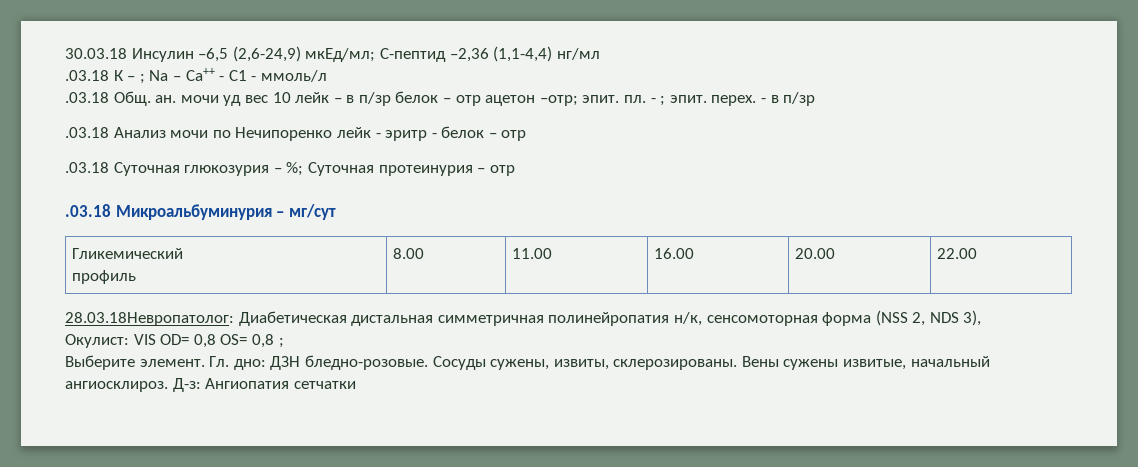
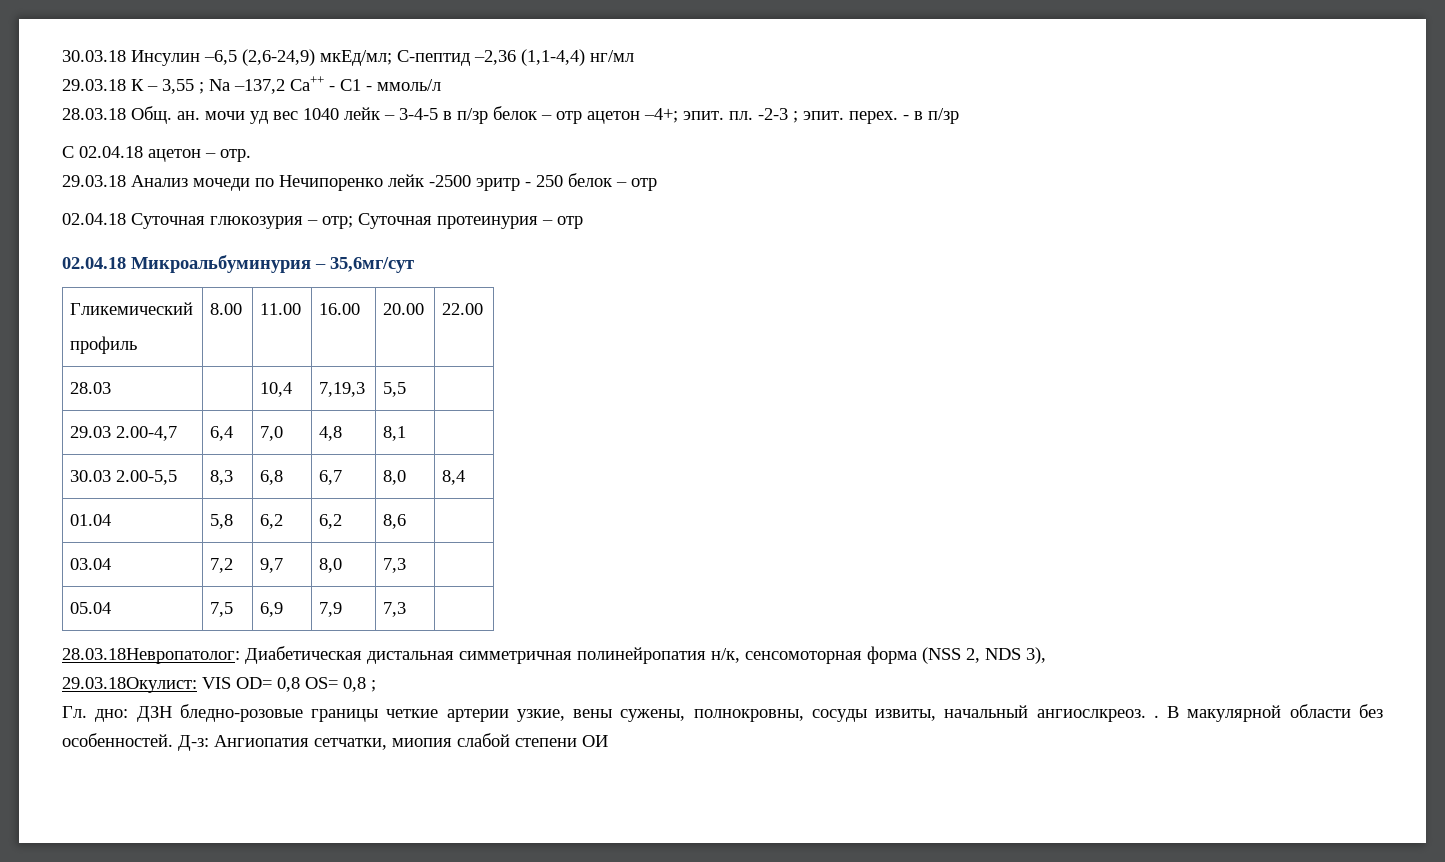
[65,70,109,81] .03.18 -> [62,79,126,91] 29.03.18
(136, 78) none -> [162,79,194,94] 3,55
[172,76,181,81] – -> [234,79,285,94] –137,2
[65,92,109,103] .03.18 -> [62,108,126,120] 28.03.18
[272,92,342,103] 10 лейк – -> [303,107,438,120] 1040 лейк – 3-4-5
[539,95,578,106] –отр; -> [644,108,678,123] –4+;
[650,98,656,103] - -> [758,108,788,120] -2-3
[65,127,209,138] .03.18 Анализ мочи -> [62,146,251,162] [62,175,250,191] С 02.04.18 ацетон – отр. // 29.03.18 Анализ мочеди
[375,133,381,138] - -> [429,175,471,187] -2500
(437, 135) none -> [536,175,563,187] 250
[65,162,109,173] .03.18 -> [62,213,126,225] 02.04.18
[286,162,304,176] %; -> [322,216,353,229] отр;
[65,204,111,217] .03.18 -> [62,257,126,269] 02.04.18
[288,204,336,220] мг/сут -> [330,257,414,273] 35,6мг/сут
(978, 253) none -> [70,382,112,394] [260,382,293,397] [319,382,366,397] [383,382,407,397] [70,426,178,441] [210,426,234,441] [260,426,284,441] [319,426,343,441] [383,426,407,441] [70,470,178,485] [210,470,234,485] [260,470,284,485] [319,470,343,485] [383,470,407,485] [442,470,466,485] [70,514,112,526] [210,514,234,529] [260,514,284,529] [319,514,343,529] [383,514,407,529] [70,558,112,570] [210,558,234,573] [260,558,284,573] [319,558,343,573] [383,558,407,573] [70,602,112,614] [210,602,234,617] [260,602,284,617] [319,602,343,617] [383,602,407,617] // 28.03 | | 10,4 | 7,19,3 | 5,5 | // 29.03 2.00-4,7 | 6,4 | 7,0 | 4,8 | 8,1 | // 30.03 2.00-5,5 | 8,3 | 6,8 | 6,7 | 8,0 | 8,4 // 01.04 | 5,8 | 6,2 | 6,2 | 8,6 | // 03.04 | 7,2 | 9,7 | 8,0 | 7,3 | // 05.04 | 7,5 | 6,9 | 7,9 | 7,3 |
[65,334,129,348] Окулист: -> [62,677,197,693] 29.03.18Окулист:
[65,355,205,370] Выберите элемент. -> (376, 686) none
[304,355,990,370] [65,378,356,392] бледно-розовые. Сосуды сужены, извиты, склерозированы. Вены сужены извитые, начальный ангиосклироз. Д-з: Ангиопатия сетчатки -> [179,704,1384,722] [62,733,608,751] бледно-розовые границы четкие артерии узкие, вены сужены, полнокровны, сосуды извиты, начальный ангиослкреоз. . В макулярной области без особенностей. Д-з: Ангиопатия сетчатки, миопия слабой степени ОИ

